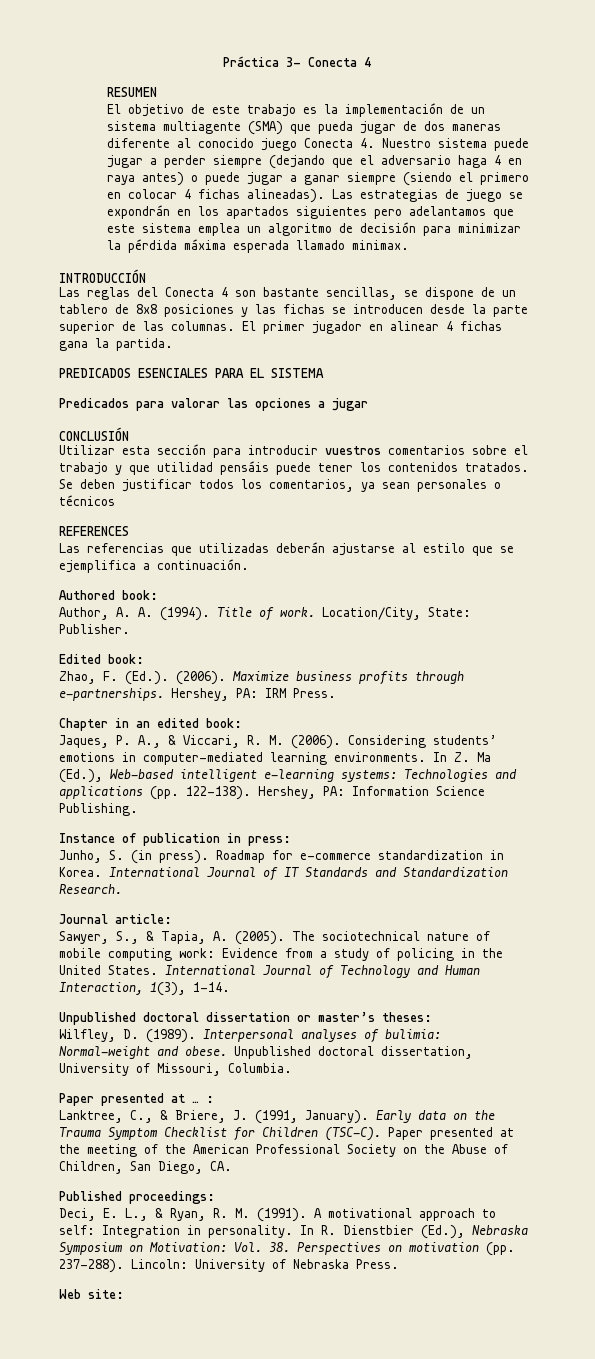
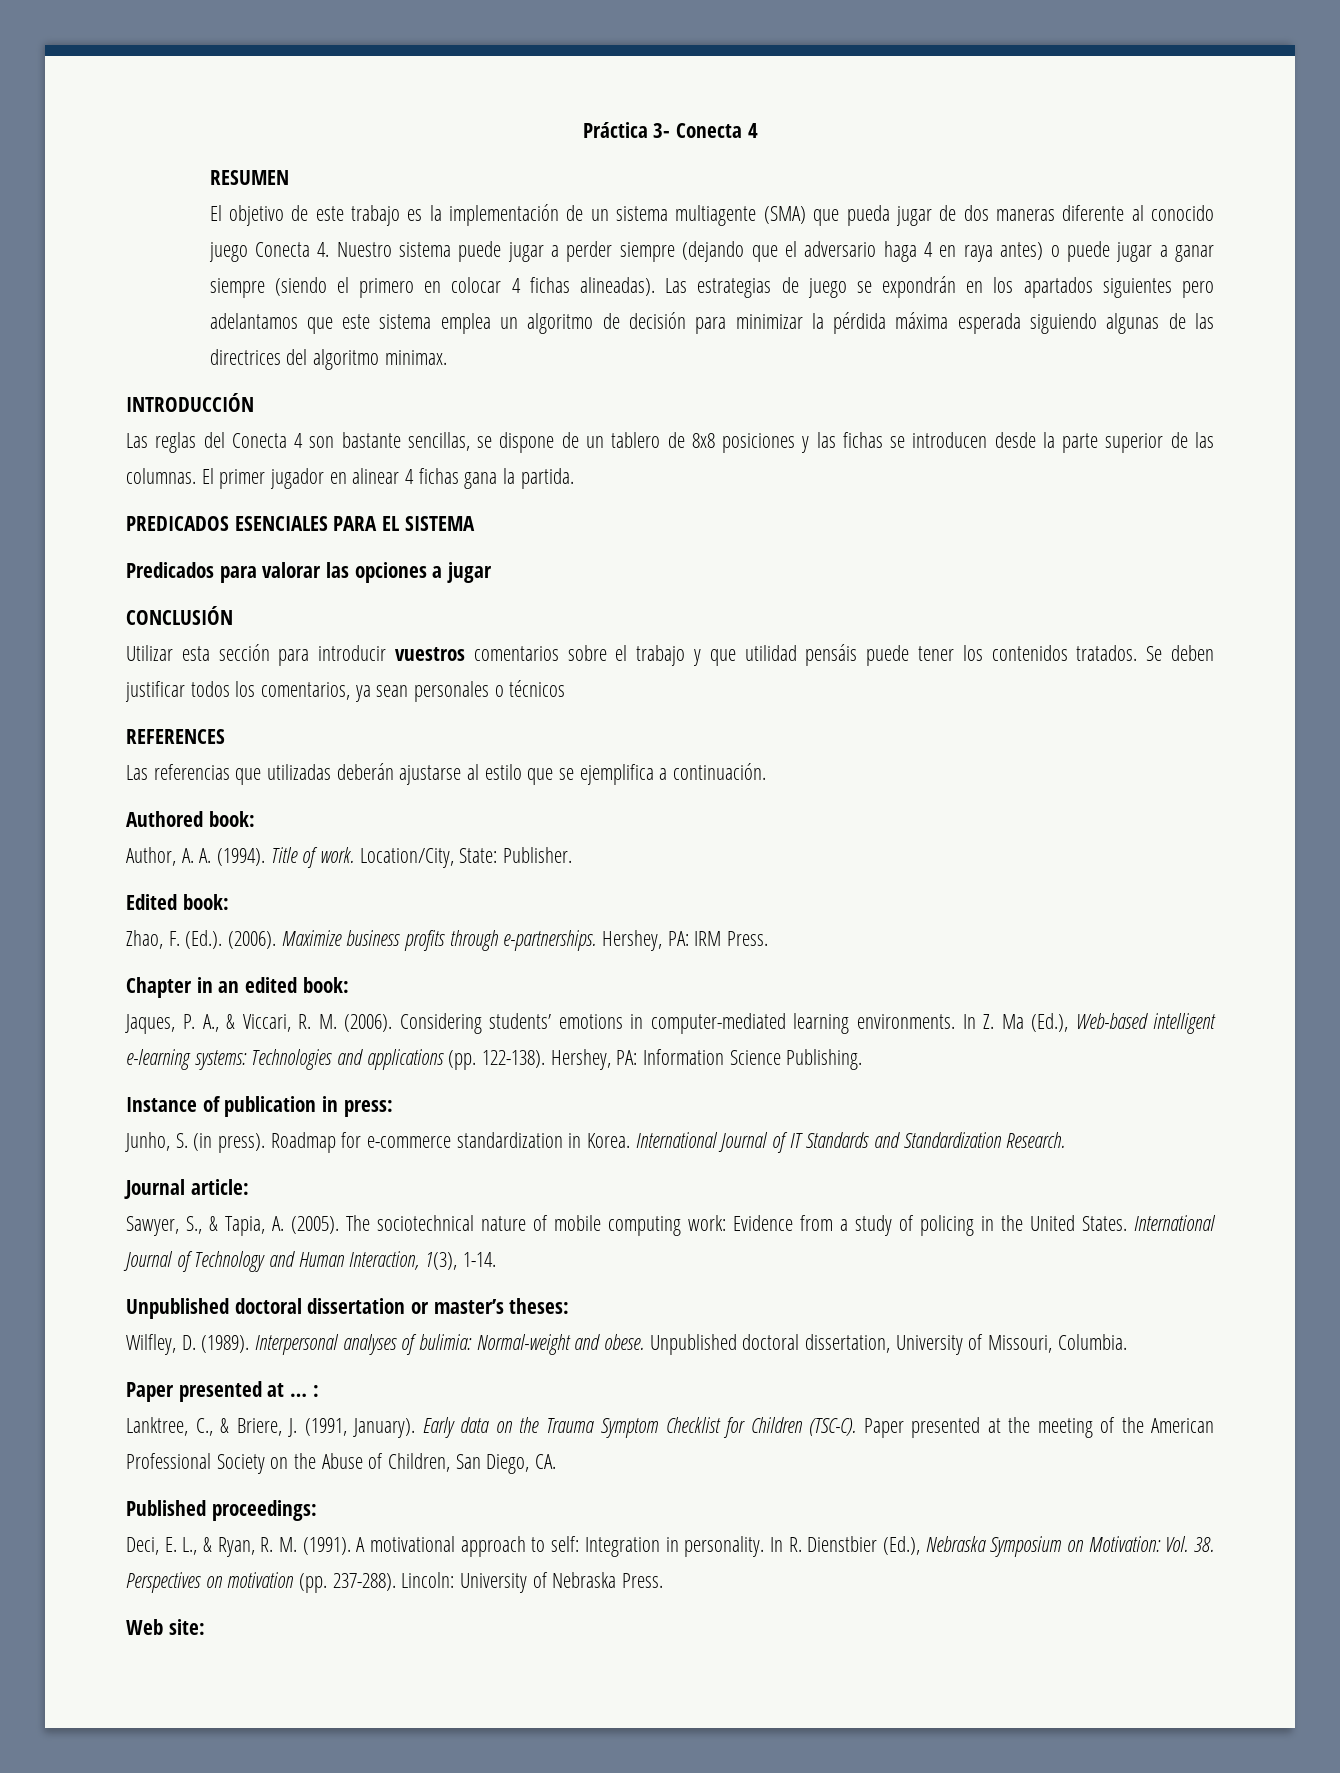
[295,240,345,250] llamado -> [1030,313,1214,334] [209,349,379,370] siguiendo algunas de las directrices del algoritmo

